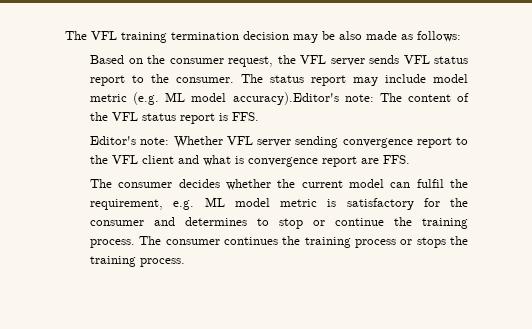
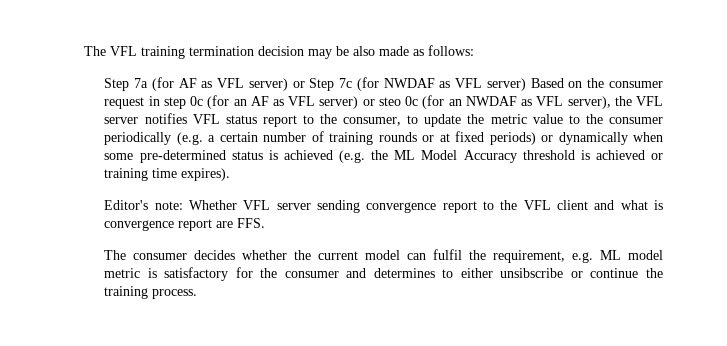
[90,55,274,67] Based on the consumer request, -> [104,77,663,91] [104,95,611,109] Step 7a (for AF as VFL server) or Step 7c (for NWDAF as VFL server) Based on the consumer request in step 0c (for an AF as VFL server) or steo 0c (for an NWDAF as VFL server),
[369,55,400,64] sends -> [144,113,187,124] notifies
[176,74,468,86] [90,92,469,105] [90,112,260,124] consumer. The status report may include model metric (e.g. ML model accuracy).Editor's note: The content of the VFL status report is FFS. -> [343,114,663,127] [104,131,664,145] [104,150,663,163] [104,168,231,181] consumer, to update the metric value to the consumer periodically (e.g. a certain number of training rounds or at fixed periods) or dynamically when some pre-determined status is achieved (e.g. the ML Model Accuracy threshold is achieved or training time expires).
[279,218,304,229] stop -> [460,268,564,278] either unsibscribe
[139,236,468,248] [90,256,186,267] The consumer continues the training process or stops the training process. -> (198, 294) none

